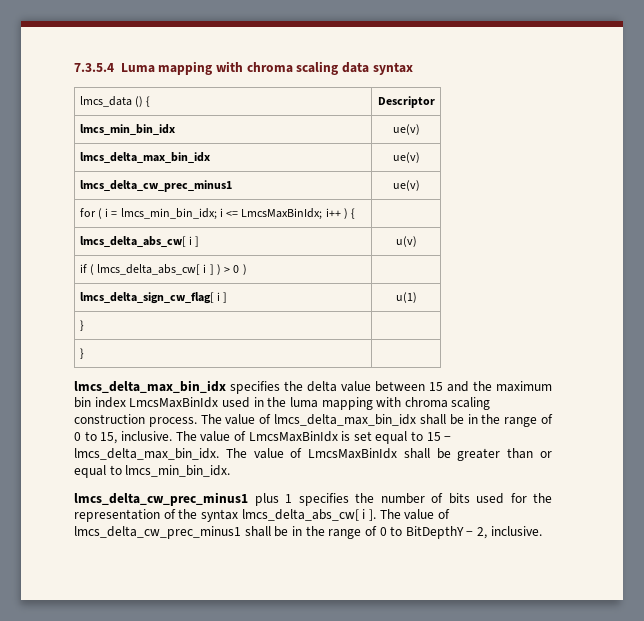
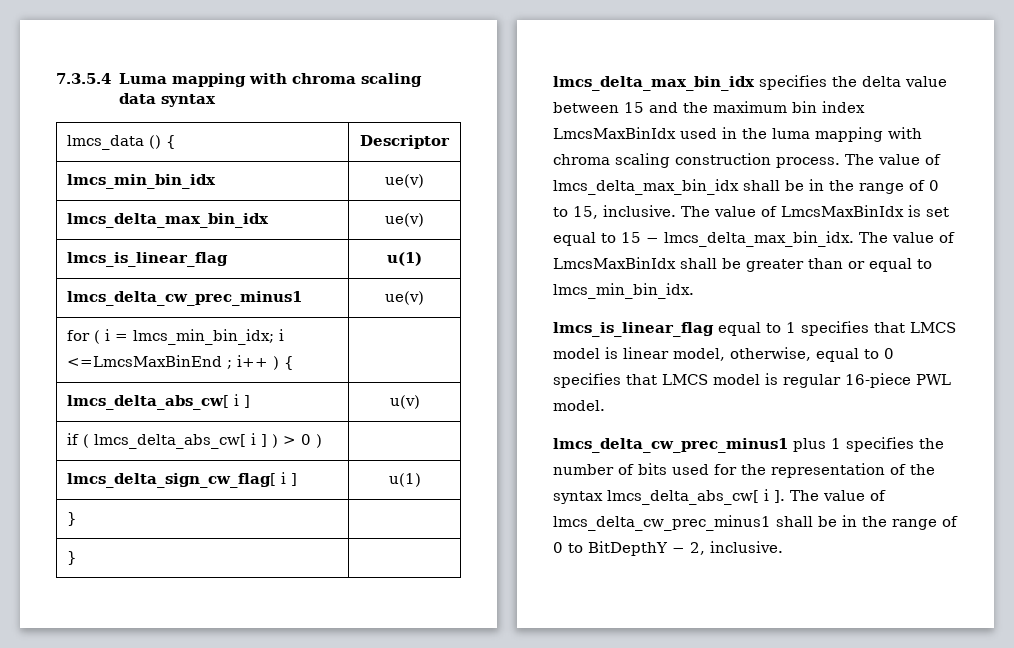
(420, 157) none -> [66,252,228,267] [387,252,422,266] // lmcs_is_linear_flag | u(1)
[226,208,323,220] <= LmcsMaxBinIdx; -> [66,355,232,369] <=LmcsMaxBinEnd ;
(231, 471) none -> [553,321,956,337] [553,347,894,362] [553,373,951,388] [553,400,605,411] // lmcs_is_linear_flag equal to 1 specifies that LMCS model is linear model, otherwise, equal to 0 specifies that LMCS model is regular 16-piece PWL model.

